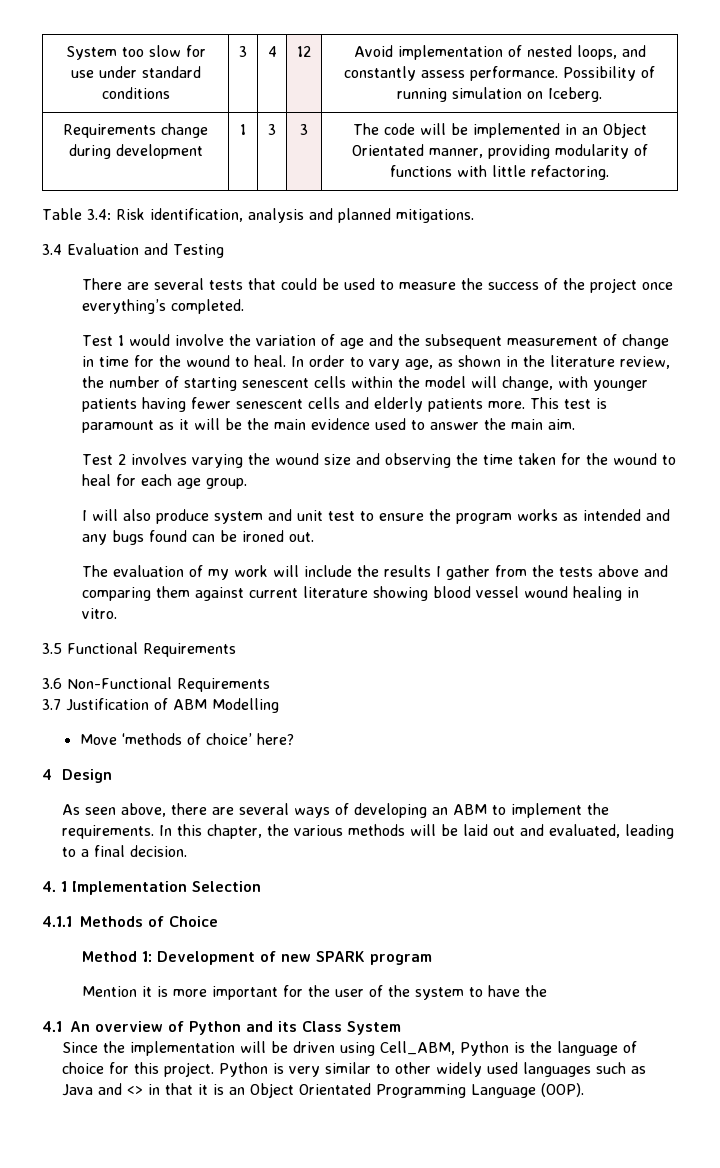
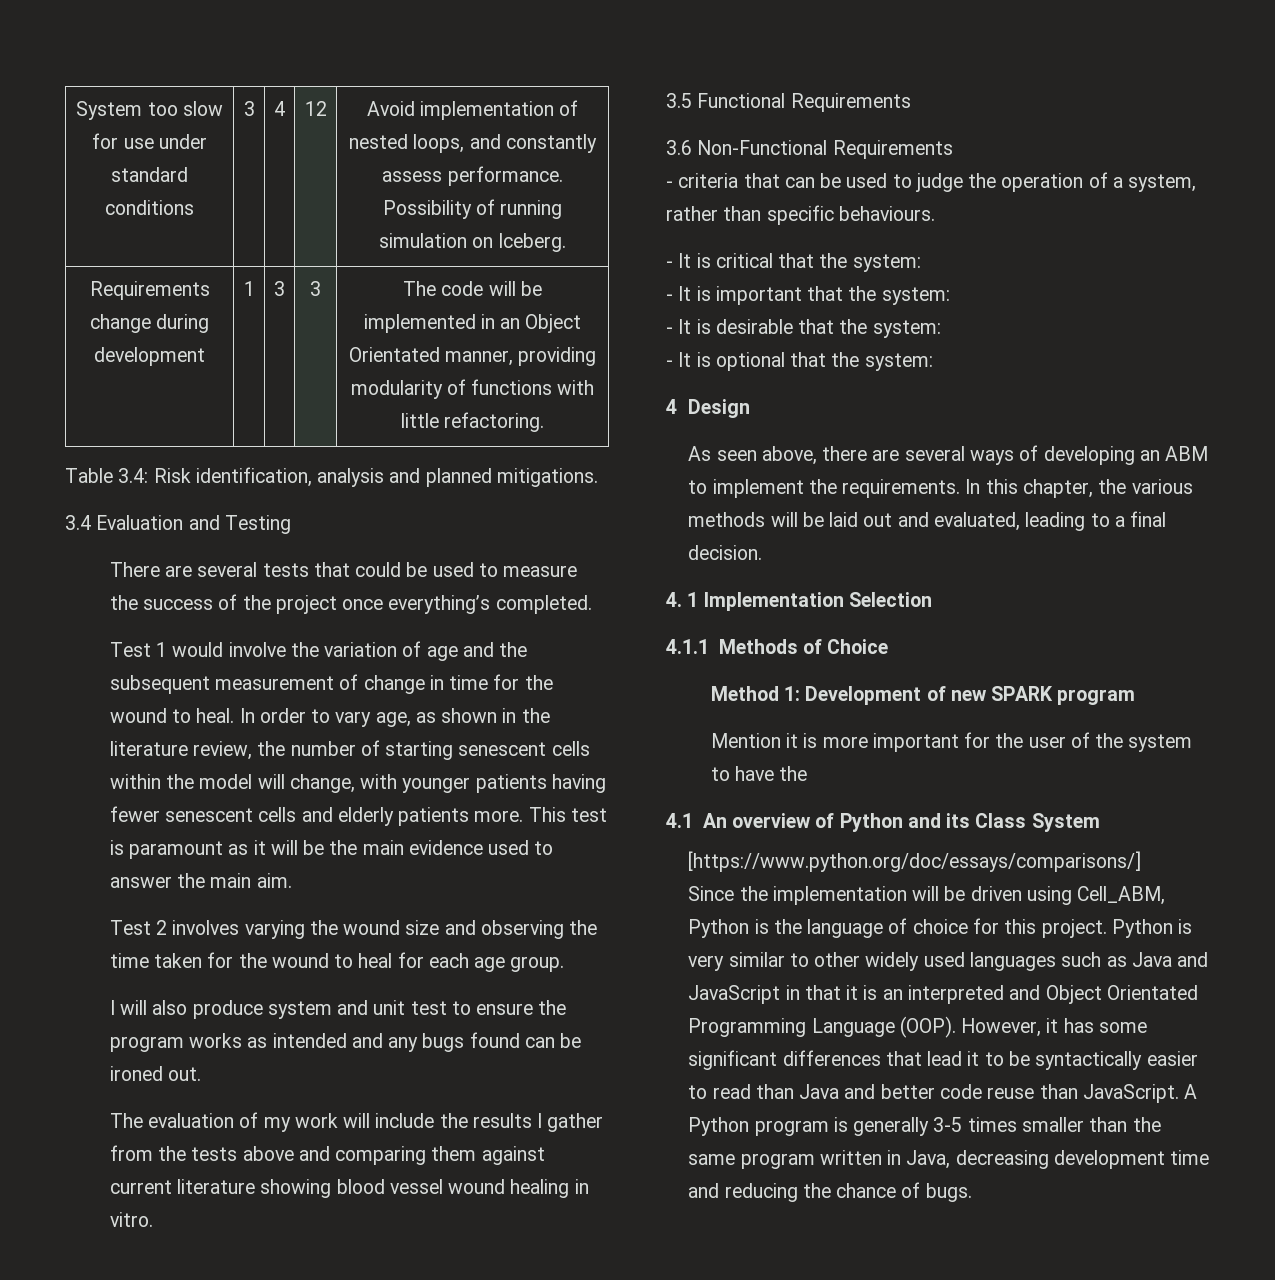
[42,698,279,713] [79,733,294,745] 3.7 Justification of ABM Modelling // Move ‘methods of choice’ here? -> [666,172,1197,192] [666,205,935,225] [666,253,921,272] [666,286,950,305] [666,319,941,338] [666,352,933,371] - criteria that can be used to judge the operation of a system, rather than specific behaviours. // - It is critical that the system: // - It is important that the system: // - It is desirable that the system: // - It is optional that the system:
(401, 1028) none -> [688,851,1142,872] // [https://www.python.org/doc/essays/comparisons/]
[127,1086,144,1095] <> -> [688,985,781,1004] JavaScript
(246, 1091) none -> [907,985,1041,1004] interpreted and
(585, 1090) none -> [961,1018,1147,1037] [688,1050,1198,1070] [688,1084,1198,1103] [688,1117,1161,1136] [688,1150,1210,1169] [688,1182,972,1202] However, it has some significant differences that lead it to be syntactically easier to read than Java and better code reuse than JavaScript. A Python program is generally 3-5 times smaller than the same program written in Java, decreasing development time and reducing the chance of bugs.

